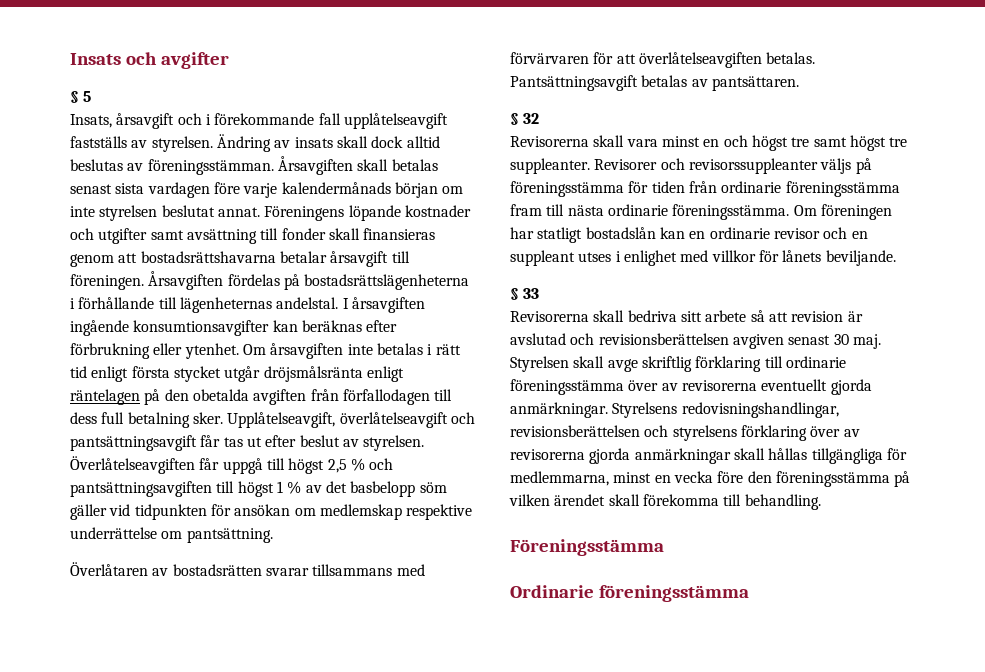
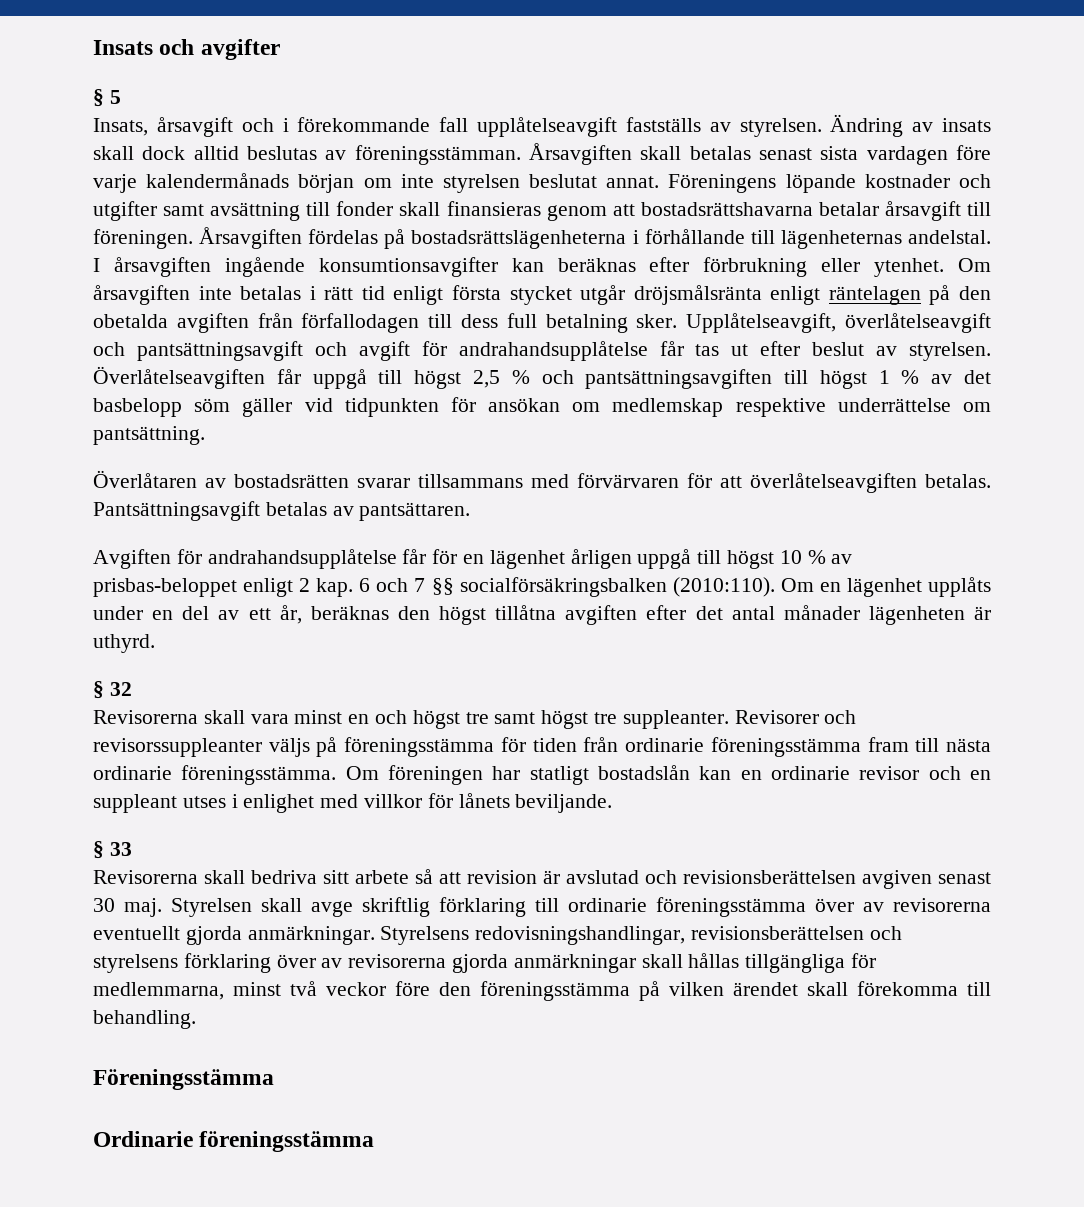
(197, 443) none -> [314,341,648,361] och avgift för andrahandsupplåtelse
(799, 83) none -> [93,549,853,569] [93,577,992,597] [93,605,991,625] [93,634,155,653] // Avgiften för andrahandsupplåtelse får för en lägenhet årligen uppgå till högst 10 % av prisbas-beloppet enligt 2 kap. 6 och 7 §§ socialförsäkringsbalken (2010:110). Om en lägenhet upplåts under en del av ett år, beräknas den högst tillåtna avgiften efter det antal månader lägenheten är uthyrd.
[654,471,713,483] en vecka -> [290,981,386,996] två veckor

